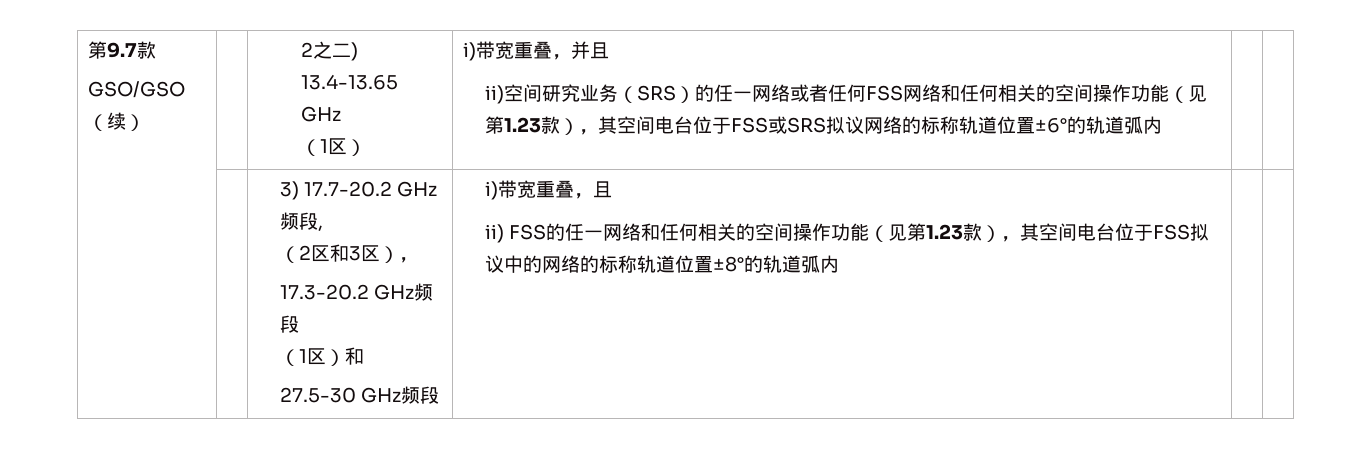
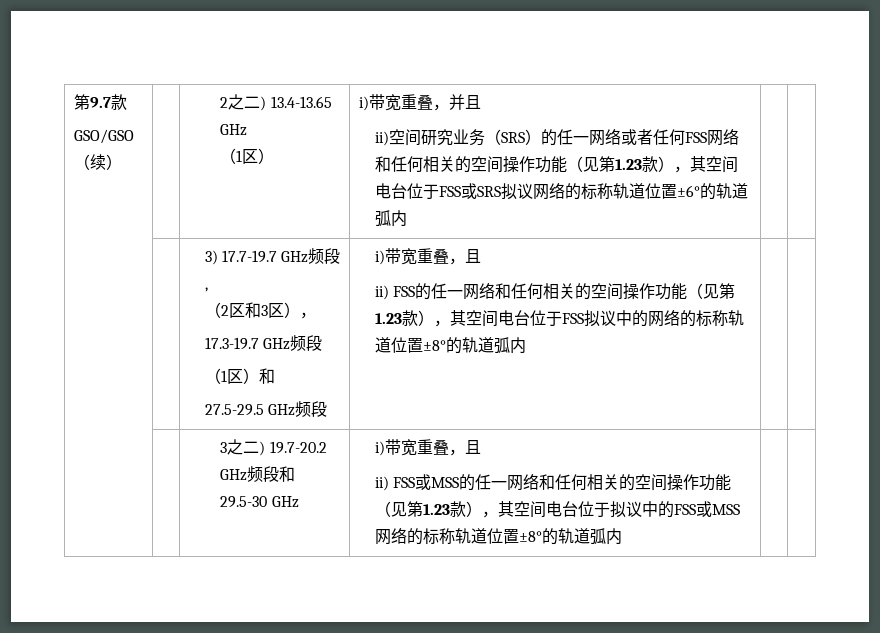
[303,181,392,197] 17.7-20.2 -> [221,250,277,263] 17.7-19.7
[279,284,369,300] 17.3-20.2 -> [204,337,259,350] 17.3-19.7
[279,387,356,403] 27.5-30 -> [204,404,264,416] 27.5-29.5
(839, 264) none -> [220,439,327,456] [220,466,296,482] [220,496,299,508] [374,439,481,456] [374,473,731,491] [374,501,740,518] [374,527,622,545] // | | 3之二) 19.7-20.2 GHz频段和29.5-30 GHz | i)带宽重叠，且 // ii) FSS或MSS的任一网络和任何相关的空间操作功能（见第1.23款），其空间电台位于拟议中的FSS或MSS网络的标称轨道位置±8°的轨道弧内 | |

